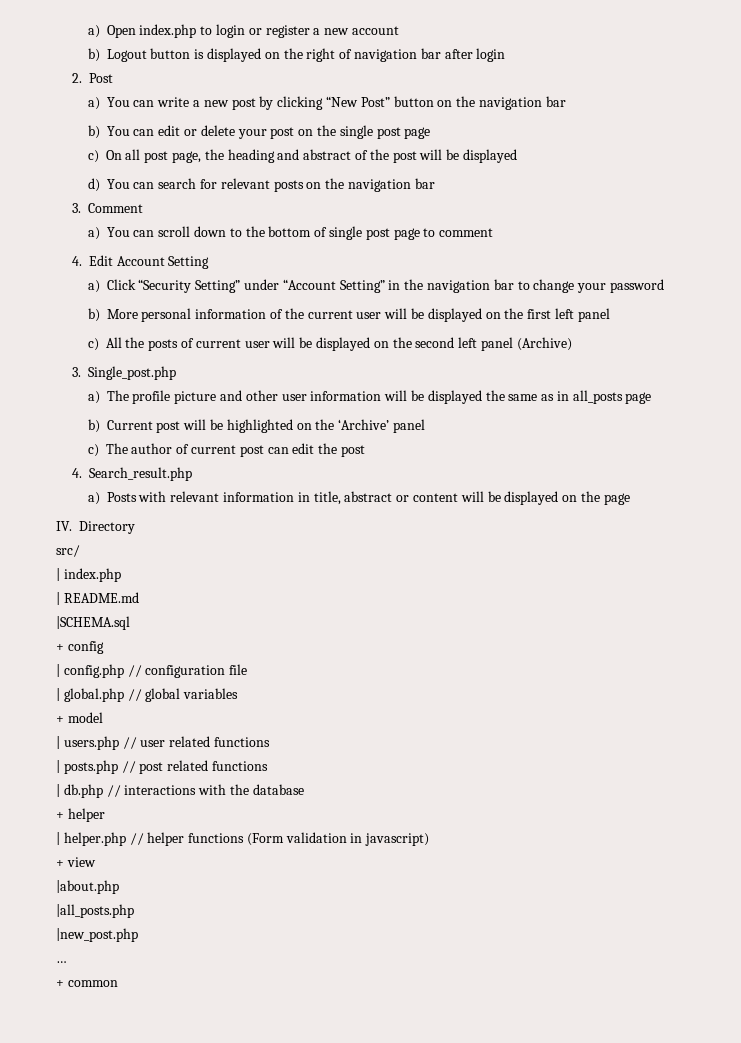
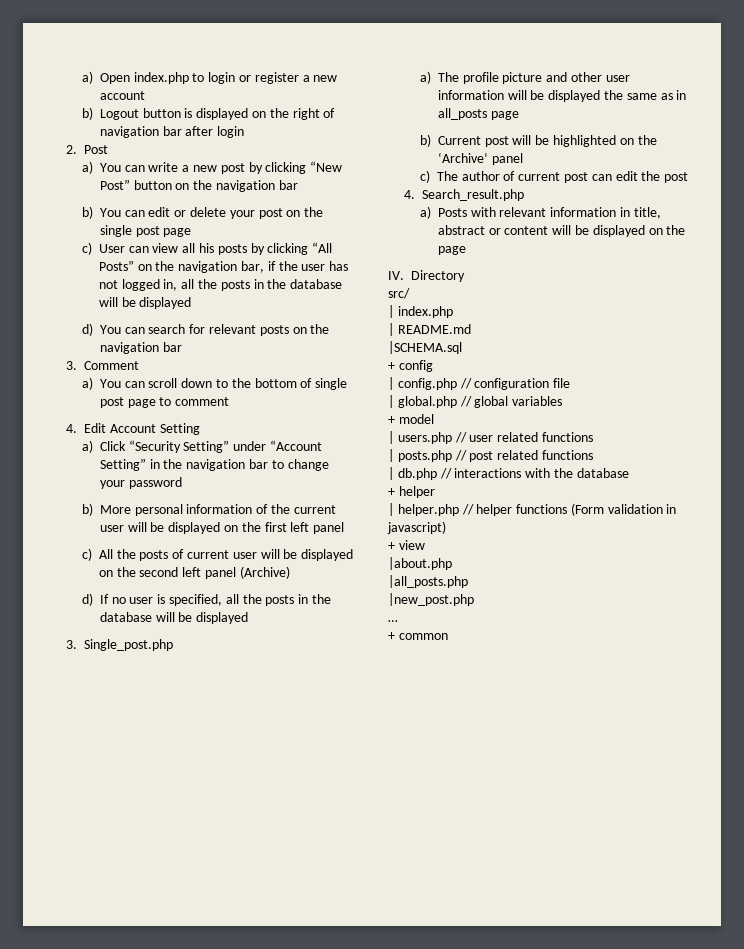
[105,149,417,163] On all post page, the heading and abstract of the post -> [98,242,333,255] [98,260,349,273] [98,279,343,291] User can view all his posts by clicking “All Posts” on the navigation bar, if the user has not logged in, all the posts in the database
(572, 344) none -> [81,593,331,606] [99,612,249,624] // d) If no user is specified, all the posts in the database will be displayed

